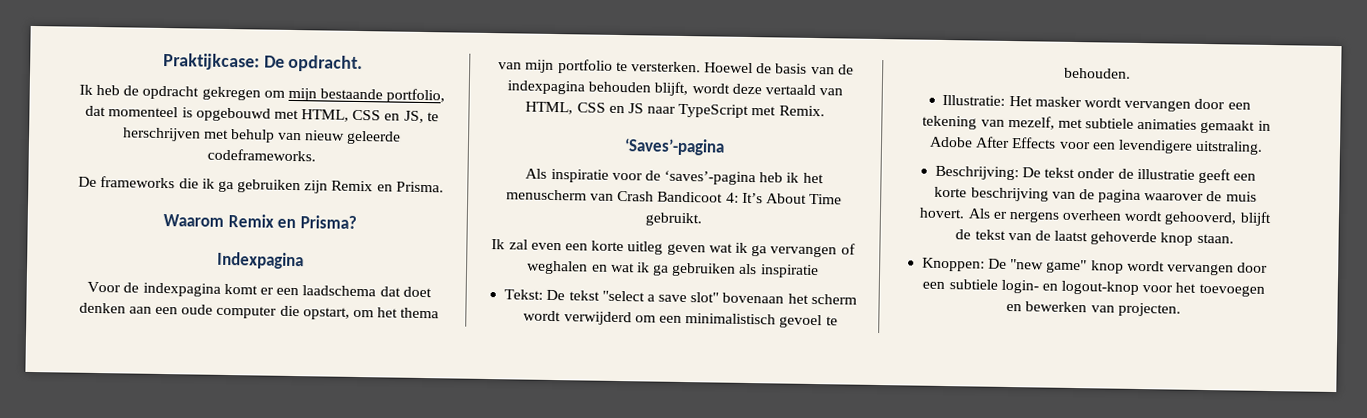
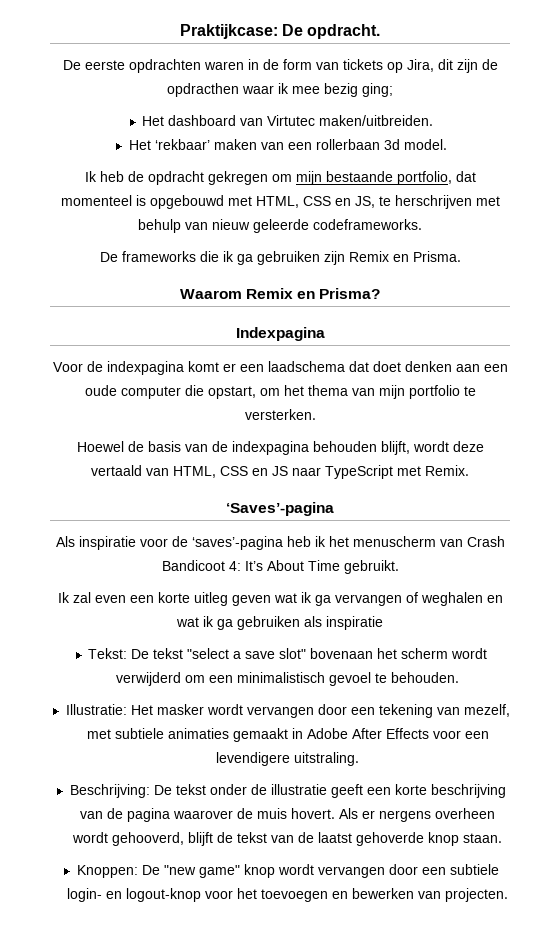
(364, 63) none -> [62,59,498,73] [167,83,393,97] [142,115,434,126] [128,139,447,150] // De eerste opdrachten waren in de form van tickets op Jira, dit zijn de opdracthen waar ik mee bezig ging; // Het dashboard van Virtutec maken/uitbreiden. // Het ‘rekbaar’ maken van een rollerbaan 3d model.
(701, 67) none -> (316, 414) //

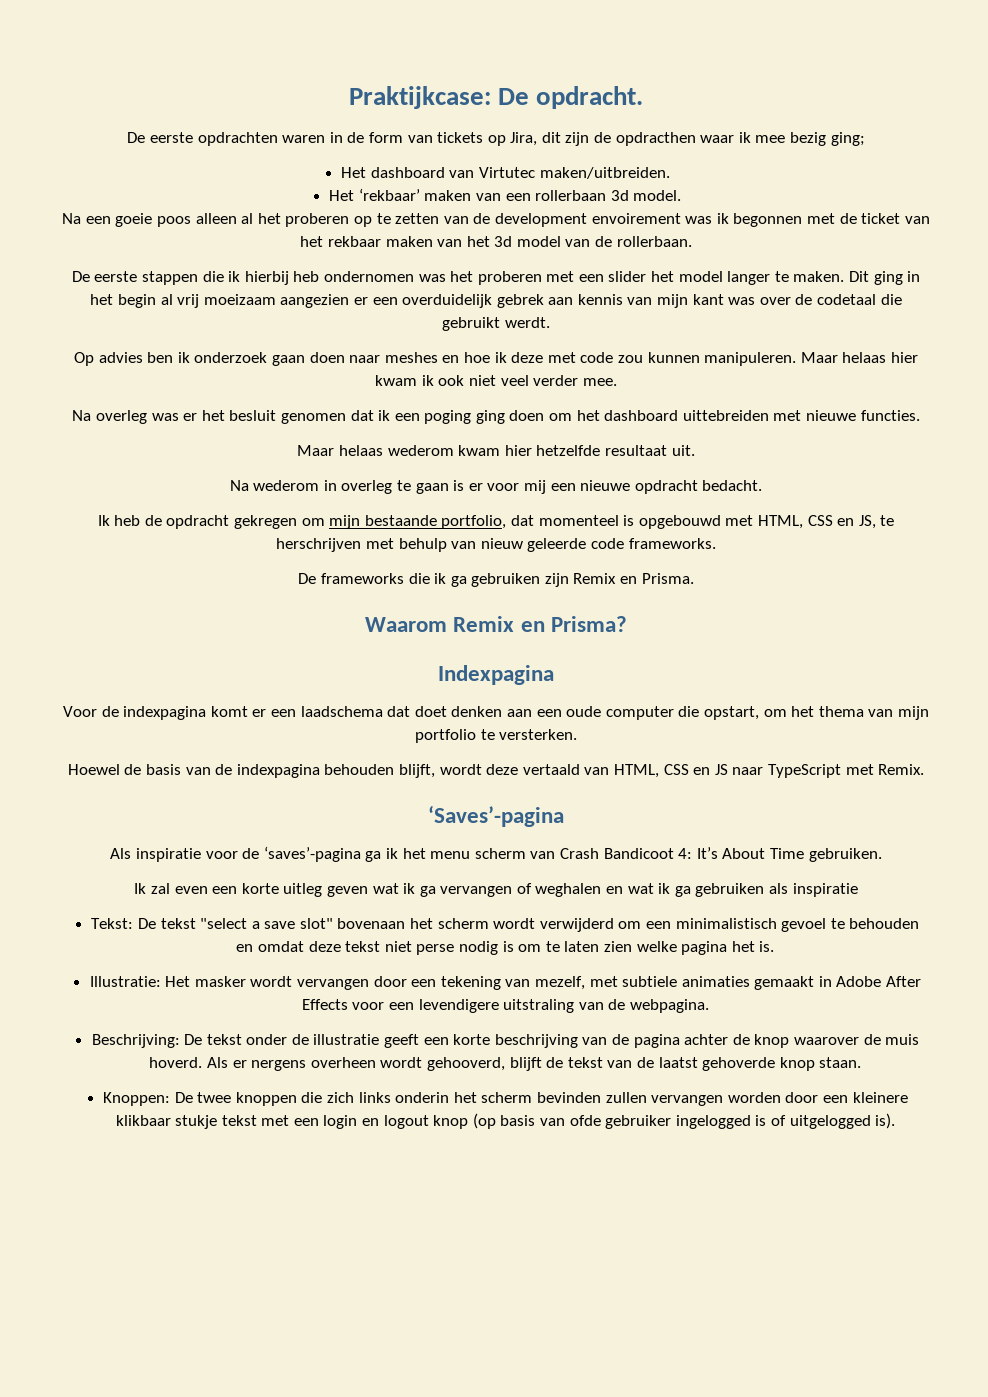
(447, 144) none -> [62,213,930,227] [300,236,692,247] [71,271,921,285] [90,294,902,308] [442,317,550,331] [74,352,918,366] [375,375,617,386] [72,410,920,424] [297,445,695,456] [229,480,763,494] // Na een goeie poos alleen al het proberen op te zetten van de development envoirement was ik begonnen met de ticket van het rekbaar maken van het 3d model van de rollerbaan. // De eerste stappen die ik hierbij heb ondernomen was het proberen met een slider het model langer te maken. Dit ging in het begin al vrij moeizaam aangezien er een overduidelijk gebrek aan kennis van mijn kant was over de codetaal die gebruikt werdt. // Op advies ben ik onderzoek gaan doen naar meshes en hoe ik deze met code zou kunnen manipuleren. Maar helaas hier kwam ik ook niet veel verder mee. // Na overleg was er het besluit genomen dat ik een poging ging doen om het dashboard uittebreiden met nieuwe functies. // Maar helaas wederom kwam hier hetzelfde resultaat uit. // Na wederom in overleg te gaan is er voor mij een nieuwe opdracht bedacht.
[313,219,422,230] codeframeworks. -> [590,538,716,549] code frameworks.
[286,536,311,547] heb -> [365,851,382,862] ga
[352,536,436,547] menuscherm -> [430,848,526,859] menu scherm
[343,560,399,574] gebruikt. -> [808,848,882,862] gebruiken.
[391,672,460,683] behouden. -> [849,918,920,929] [236,941,775,955] behouden en omdat deze tekst niet perse nodig is om te laten zien welke pagina het is.
[294,752,360,766] uitstraling. -> [503,999,709,1013] uitstraling van de webpagina.
(171, 815) none -> [684,1034,790,1048] achter de knop
[291,808,336,819] hovert. -> [149,1057,203,1068] hoverd.
[163,864,499,878] [67,888,509,902] "new game" knop wordt vervangen door een subtiele login- en logout-knop voor het toevoegen en bewerken van projecten. -> [197,1092,908,1106] [115,1113,896,1129] twee knoppen die zich links onderin het scherm bevinden zullen vervangen worden door een kleinere klikbaar stukje tekst met een login en logout knop (op basis van ofde gebruiker ingelogged is of uitgelogged is).

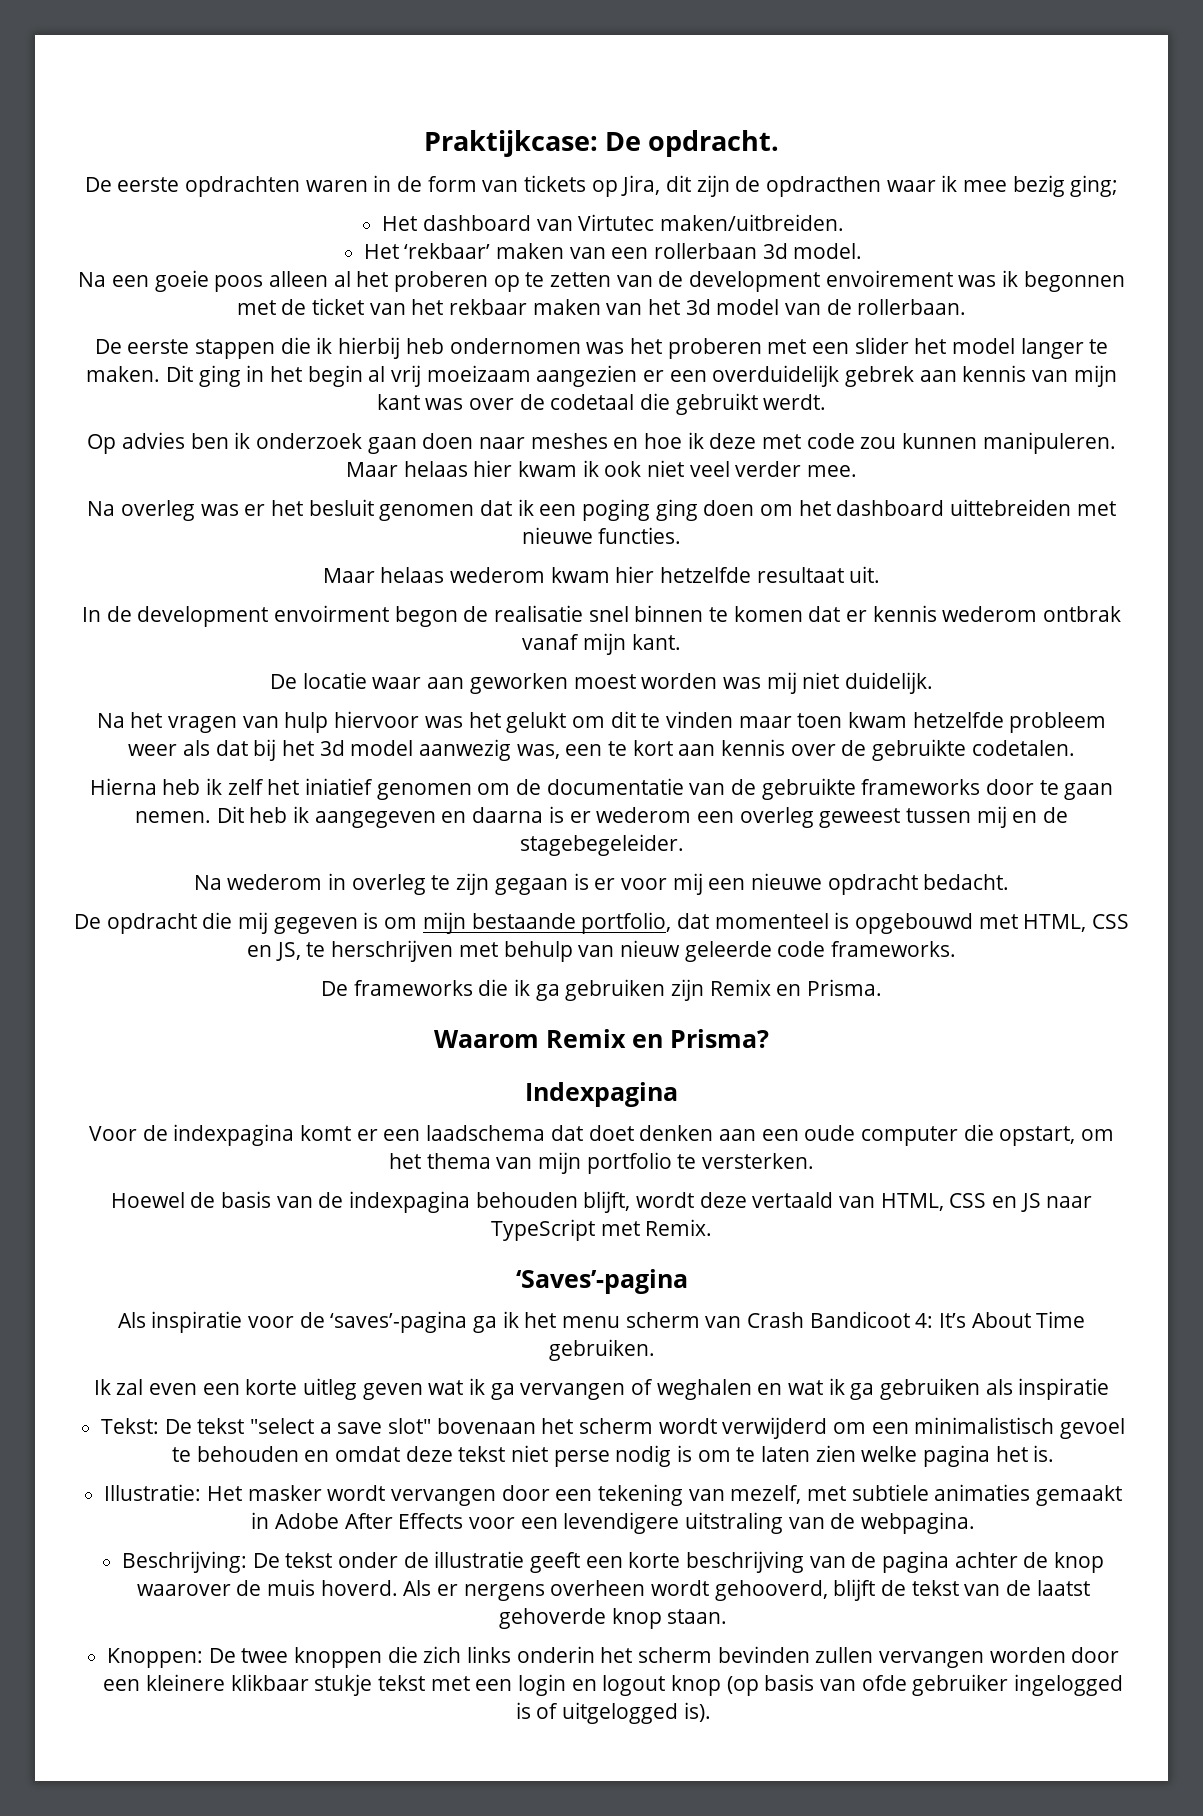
(695, 450) none -> [81,605,1122,627] [522,633,681,655] [270,672,933,694] [96,711,1107,733] [128,739,1075,761] [89,778,1114,800] [135,806,1068,828] [519,834,684,856] // In de development envoirment begon de realisatie snel binnen te komen dat er kennis wederom ontbrak vanaf mijn kant. // De locatie waar aan geworken moest worden was mij niet duidelijk. // Na het vragen van hulp hiervoor was het gelukt om dit te vinden maar toen kwam hetzelfde probleem weer als dat bij het 3d model aanwezig was, een te kort aan kennis over de gebruikte codetalen. // Hierna heb ik zelf het iniatief genomen om de documentatie van de gebruikte frameworks door te gaan nemen. Dit heb ik aangegeven en daarna is er wederom een overleg geweest tussen mij en de stagebegeleider.
[415,483,449,494] gaan -> [456,873,568,895] zijn gegaan
[97,515,298,529] Ik heb de opdracht gekregen -> [74,912,379,934] De opdracht die mij gegeven is

